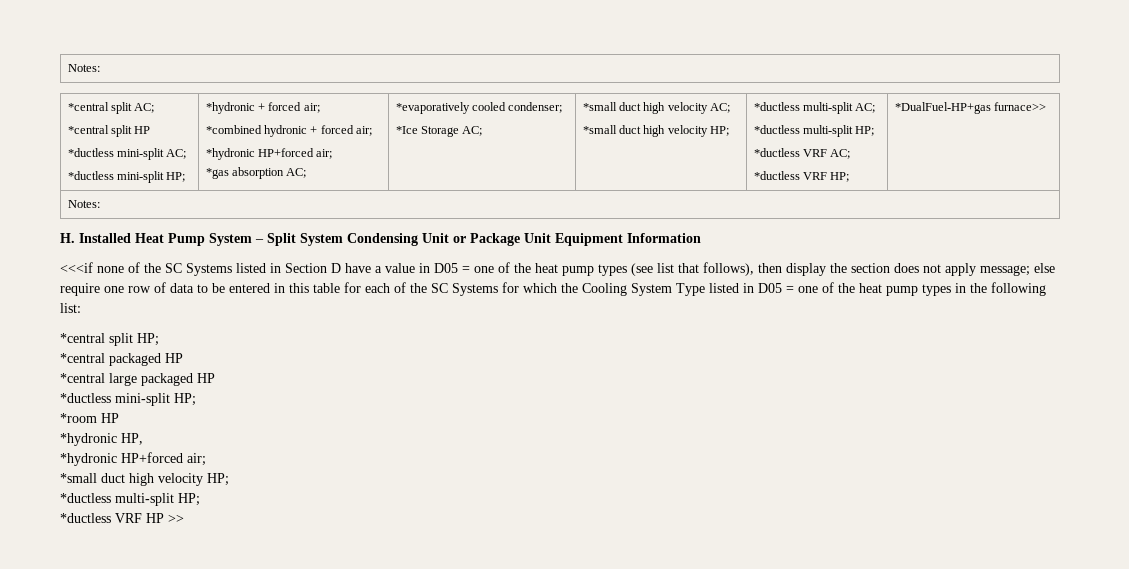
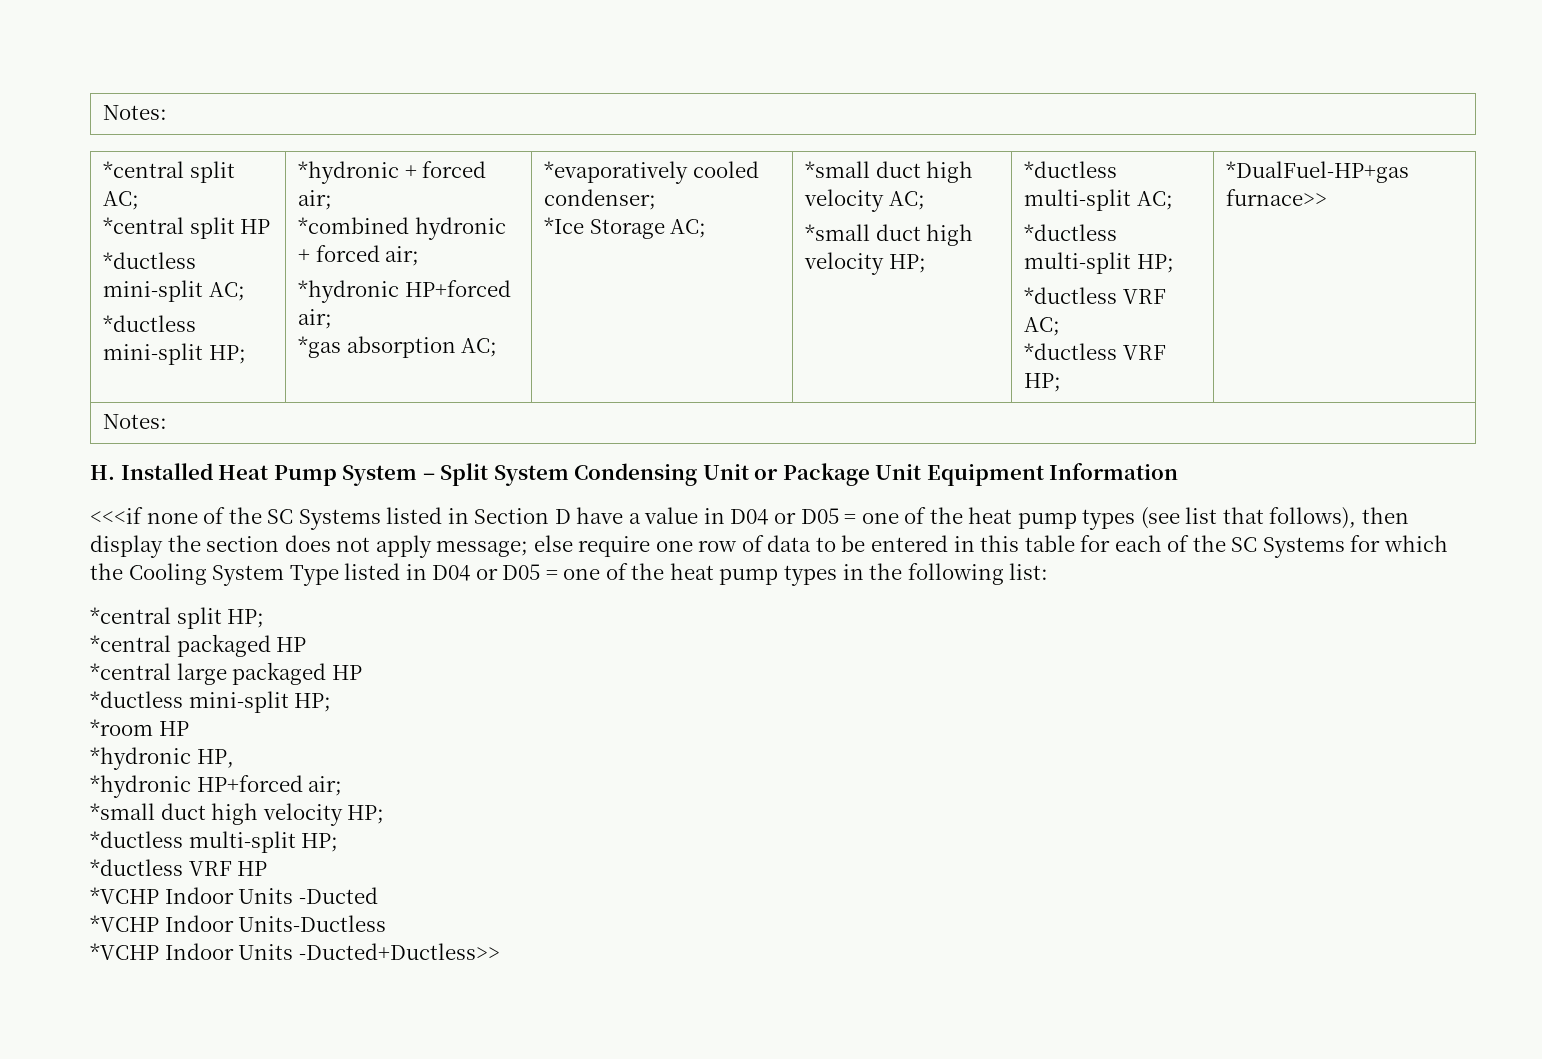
(430, 268) none -> [730,509,797,525] D04 or
(754, 288) none -> [432,565,498,581] D04 or
[168,514,184,523] >> -> [90,887,378,904] [90,915,387,932] [90,943,500,960] // *VCHP Indoor Units -Ducted // *VCHP Indoor Units-Ductless // *VCHP Indoor Units -Ducted+Ductless>>

